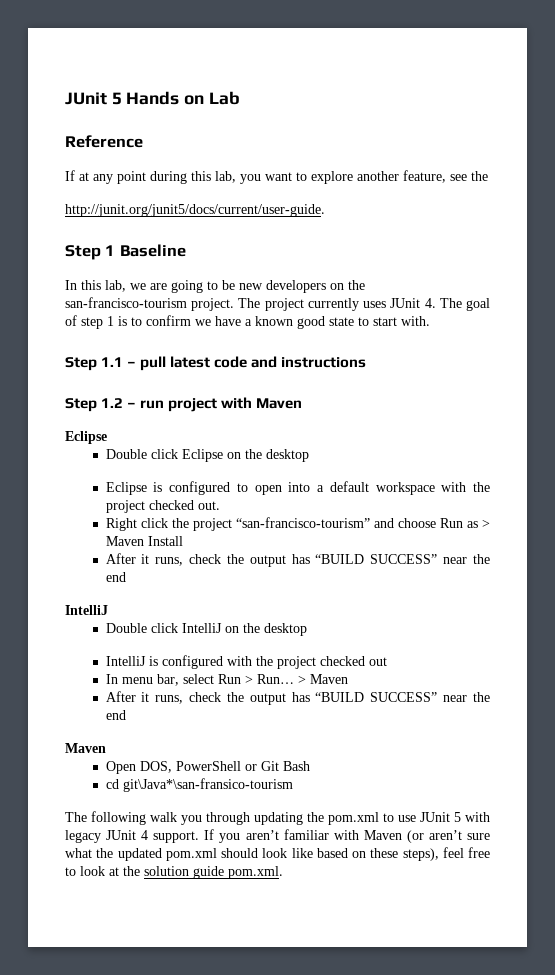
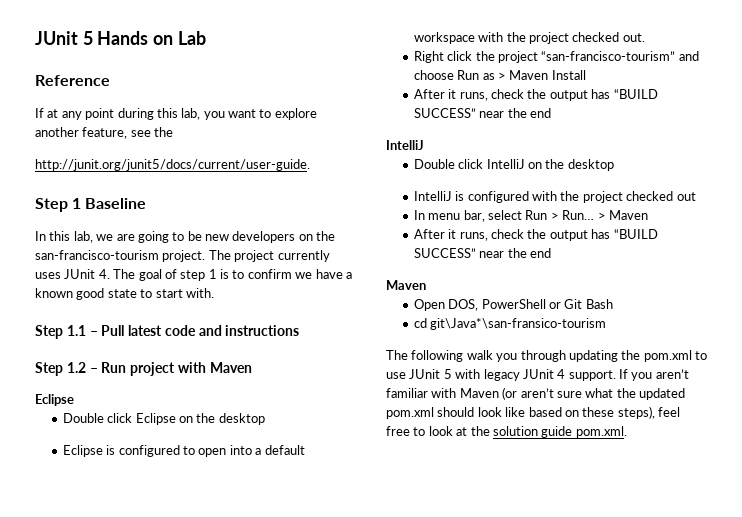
[140,356,167,371] pull -> [101,325,125,336] Pull
[140,400,165,409] run -> [101,362,127,373] Run

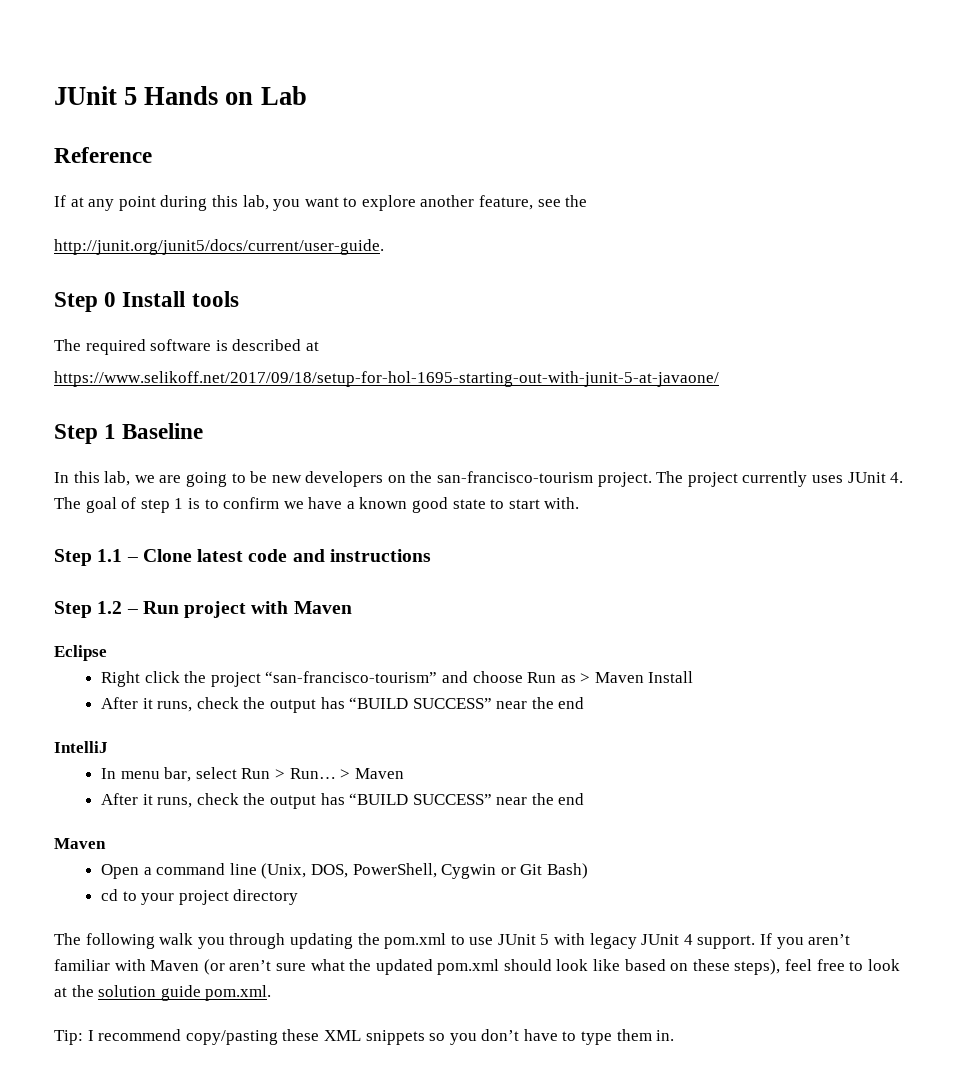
(310, 165) none -> [54,291,239,312] [54,339,319,355] [54,371,719,387] // Step 0 Install tools // The required software is described at // https://www.selikoff.net/2017/09/18/setup-for-hol-1695-starting-out-with-junit-5-at-javaone/
[101,325,125,336] Pull -> [142,549,192,562] Clone
[62,413,265,425] [62,445,305,457] [413,32,645,44] // Double click Eclipse on the desktop // Eclipse is configured to open into a default workspace with the project checked out. -> (107, 653) none
[413,159,614,171] [413,191,696,203] // Double click IntelliJ on the desktop // IntelliJ is configured with the project checked out -> (108, 747) none
[448,299,546,311] DOS, PowerShell -> [143,863,497,879] a command line (Unix, DOS, PowerShell, Cygwin
[585,299,613,309] Bash -> [546,863,588,879] Bash)
[430,318,607,330] git\Java*\san-fransico-tourism -> [122,889,299,905] to your project directory
(627, 432) none -> [54,1029,675,1045] // Tip: I recommend copy/pasting these XML snippets so you don’t have to type them in.

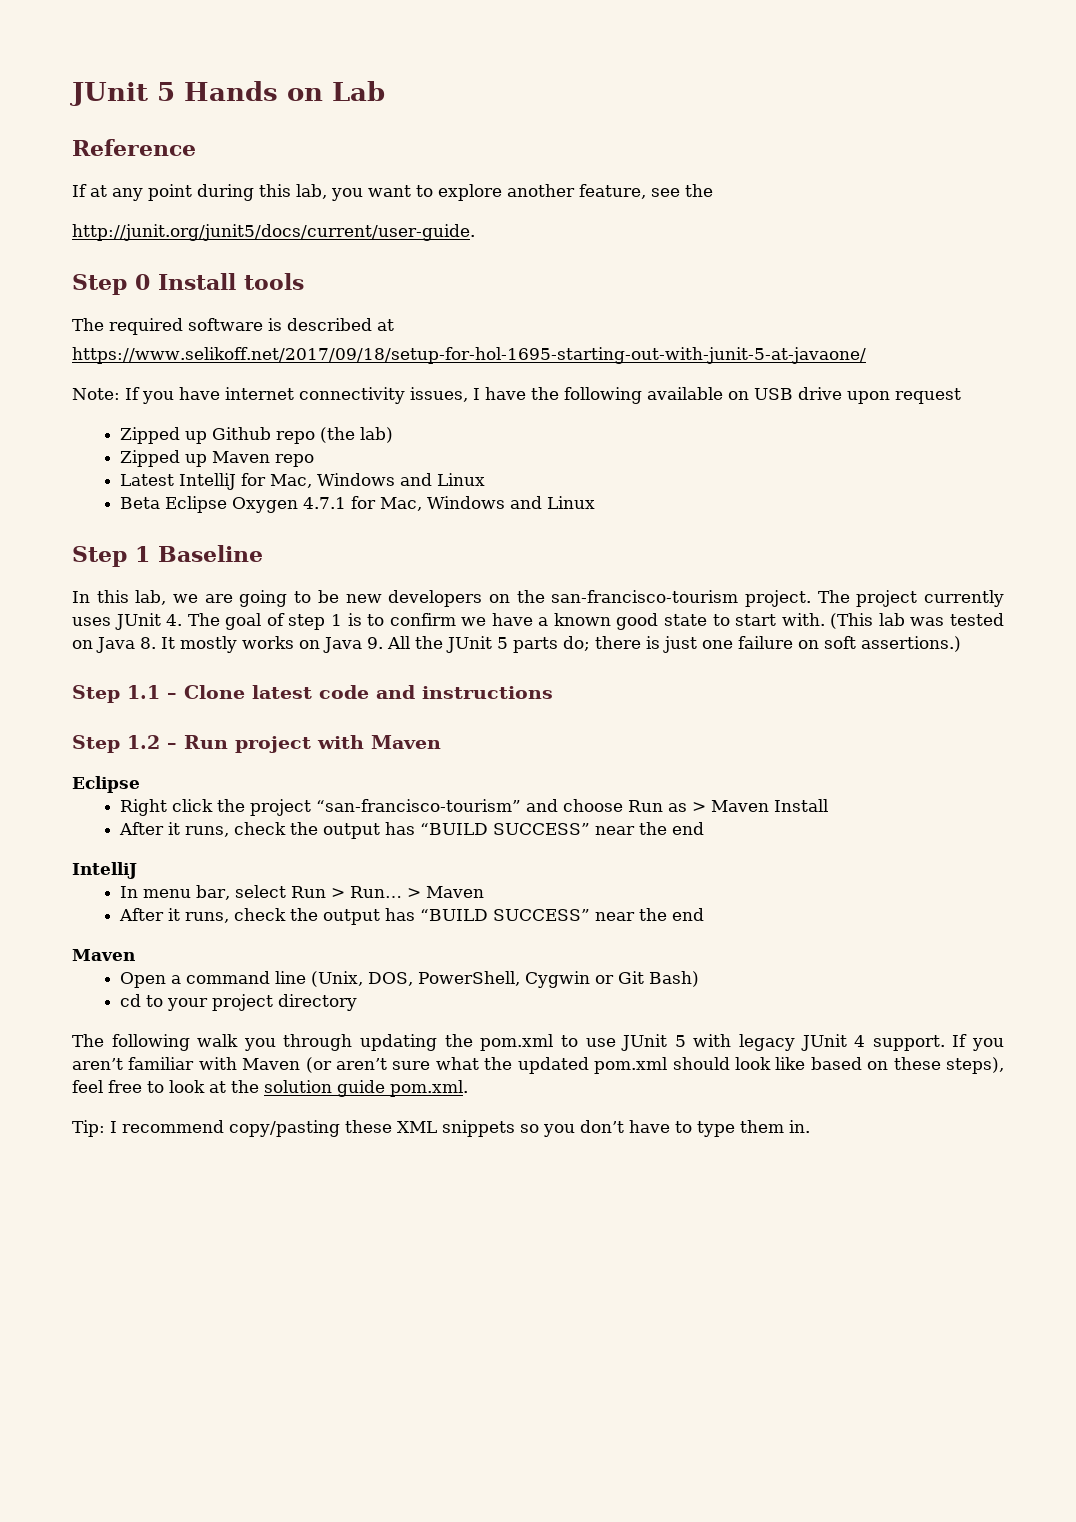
(719, 379) none -> [72,387,961,404] [119,427,393,444] [119,450,314,467] [119,473,485,490] [119,496,595,513] // Note: If you have internet connectivity issues, I have the following available on USB drive upon request // Zipped up Github repo (the lab) // Zipped up Maven repo // Latest IntelliJ for Mac, Windows and Linux // Beta Eclipse Oxygen 4.7.1 for Mac, Windows and Linux
(580, 503) none -> [830,613,1005,629] [72,636,961,653] (This lab was tested on Java 8. It mostly works on Java 9. All the JUnit 5 parts do; there is just one failure on soft assertions.)

